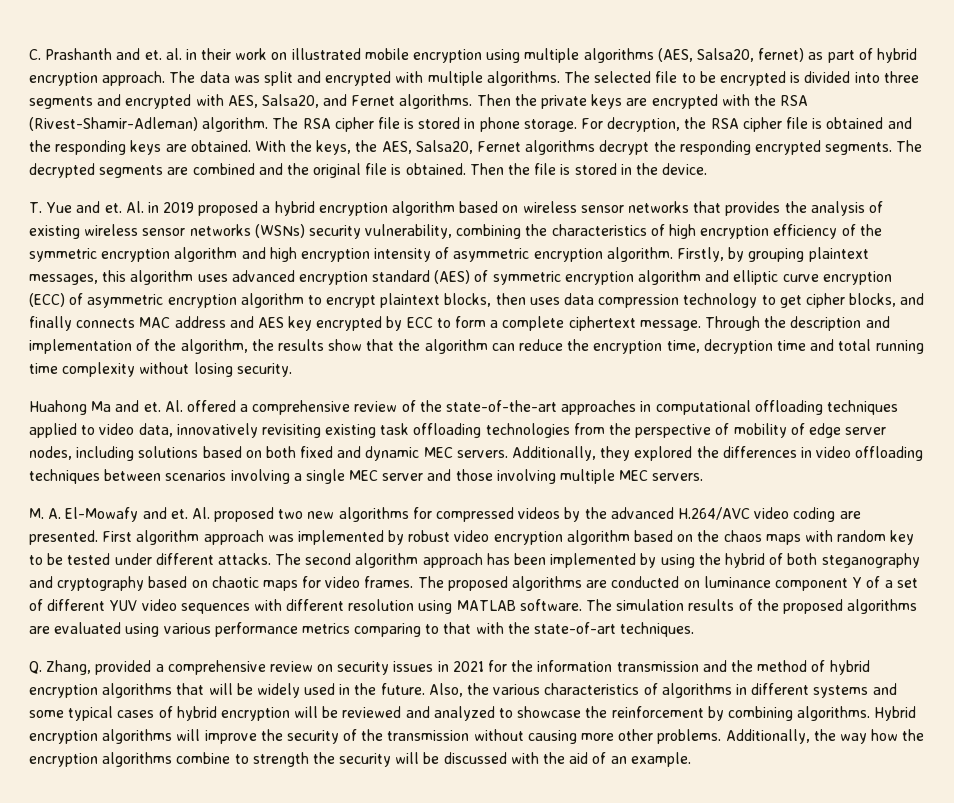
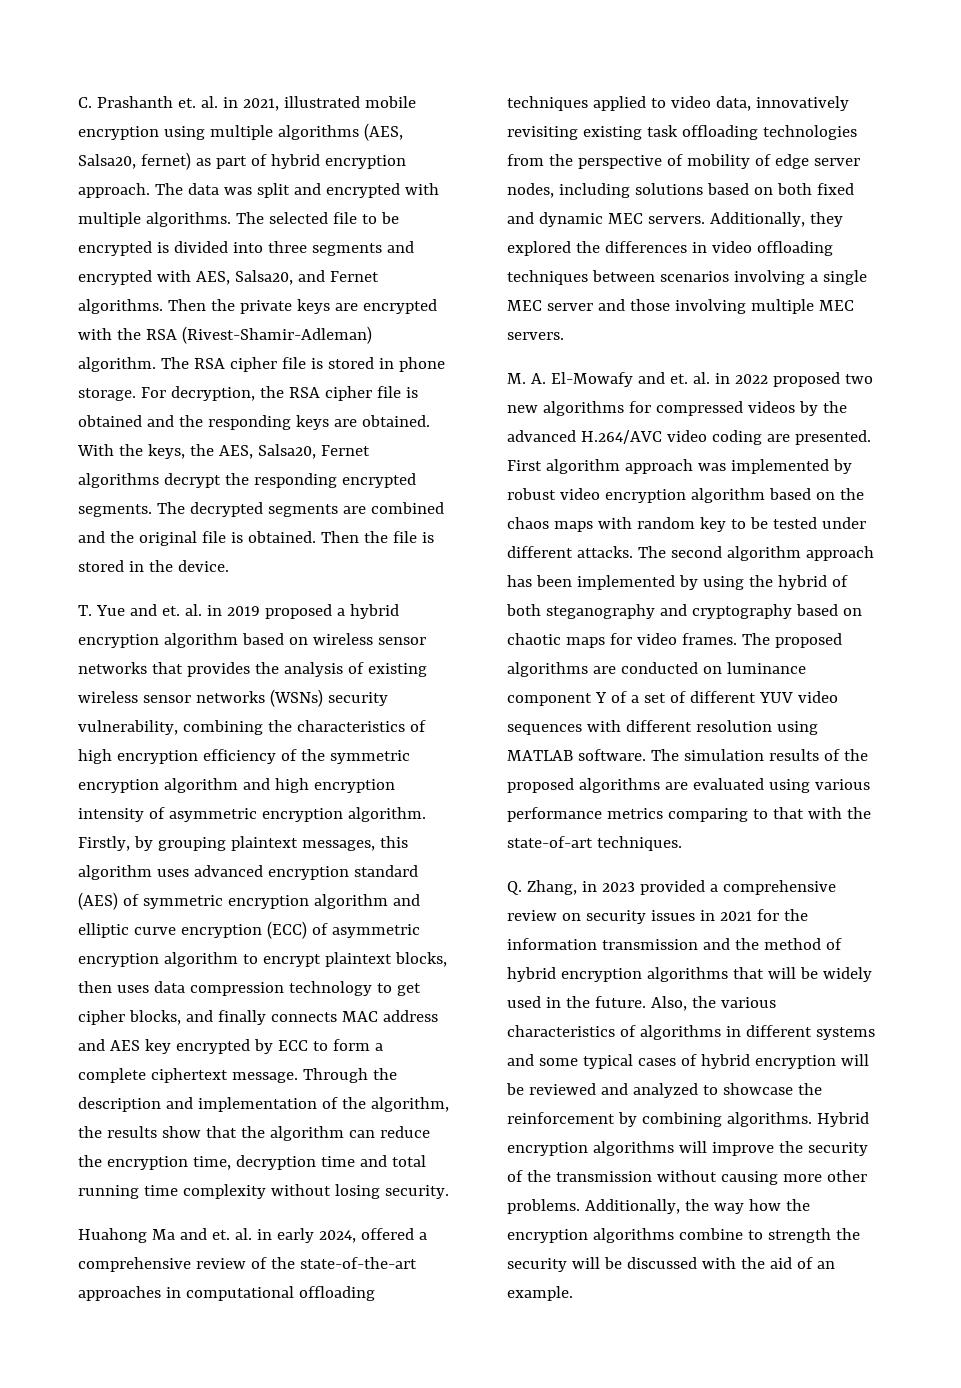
[116,48,288,60] and et. al. in their work on -> [177,96,279,111] et. al. in 2021,
[125,201,144,213] Al. -> [184,604,202,616] al.
[164,400,183,412] Al. -> [234,1228,356,1243] al. in early 2024,
[191,507,210,519] Al. -> [692,372,768,384] al. in 2022
(92, 667) none -> [581,881,635,892] in 2023

